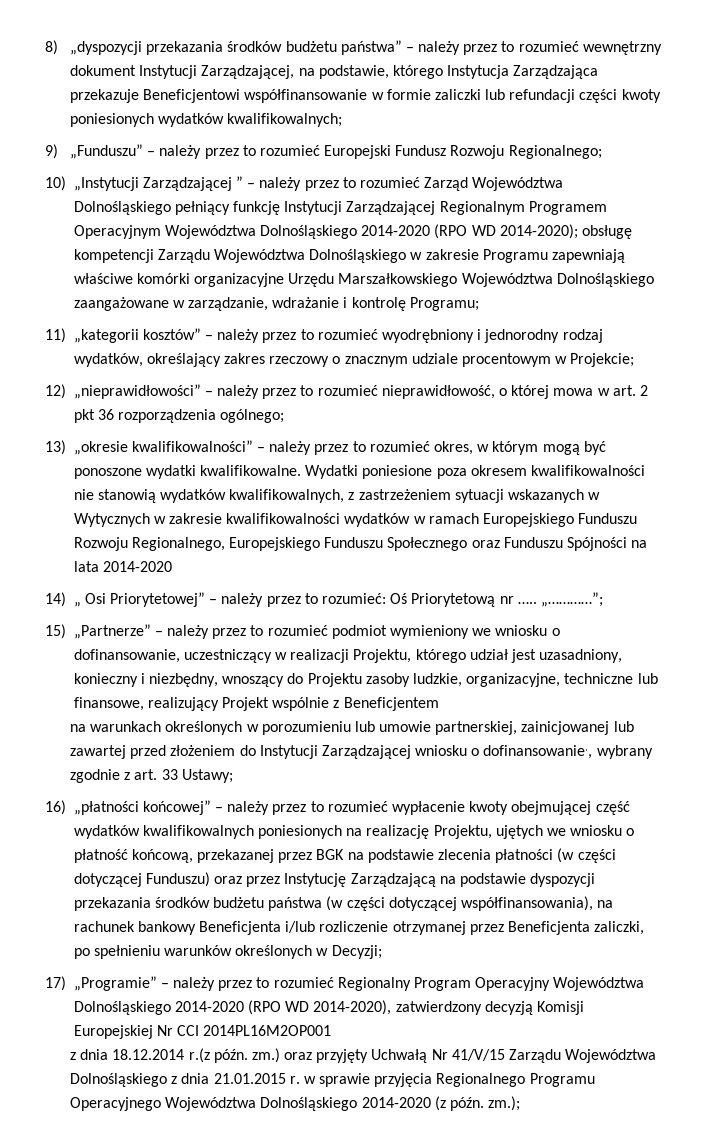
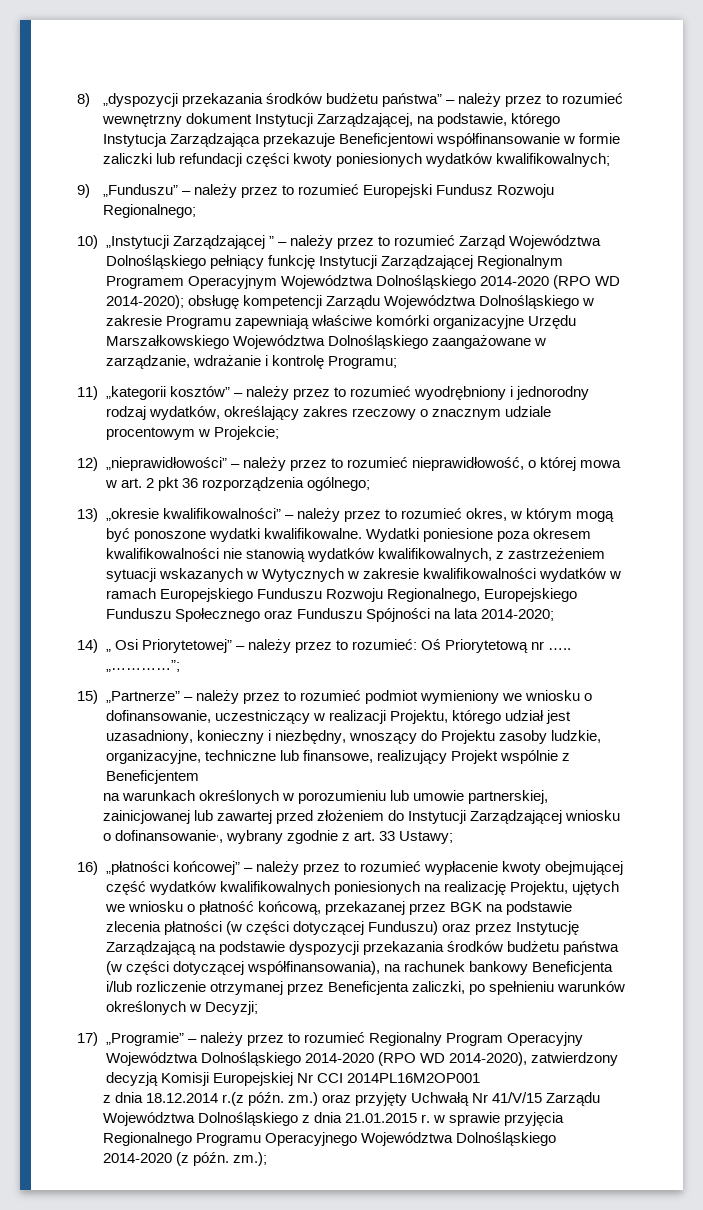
[102,561,172,572] 2014-2020 -> [480,609,554,621] 2014-2020;

